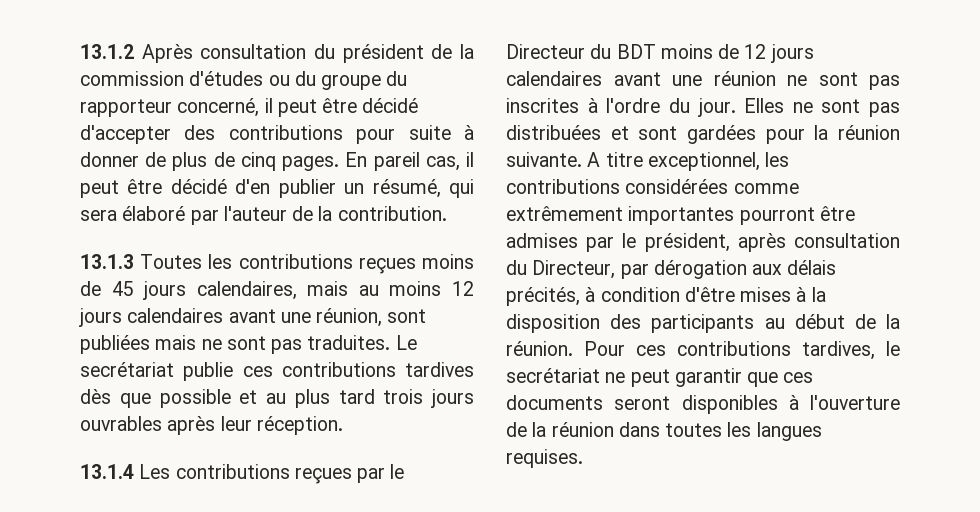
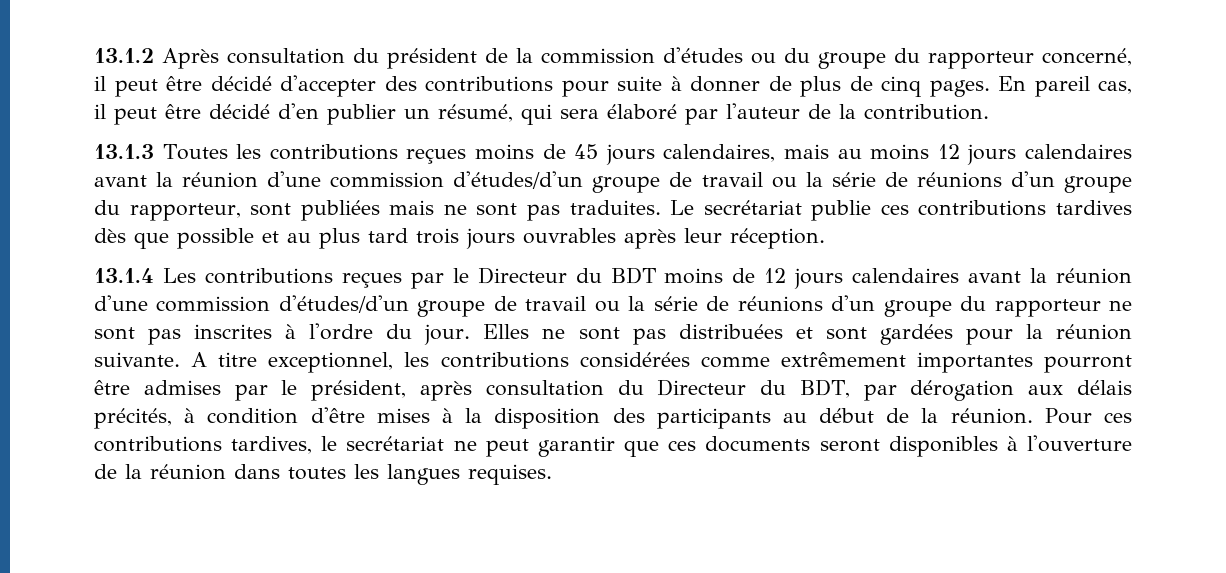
[280,308,383,327] une réunion, -> [156,171,1133,193] [94,200,241,221] la réunion d'une commission d'études/d'un groupe de travail ou la série de réunions d'un groupe du rapporteur,
[672,71,776,86] une réunion -> [1030,268,1132,284] [94,295,1101,317] la réunion d'une commission d'études/d'un groupe de travail ou la série de réunions d'un groupe du rapporteur
[532,260,616,279] Directeur, -> [657,379,850,398] Directeur du BDT,

